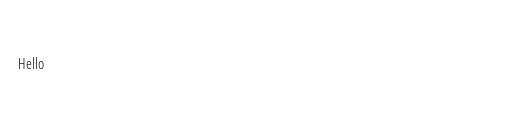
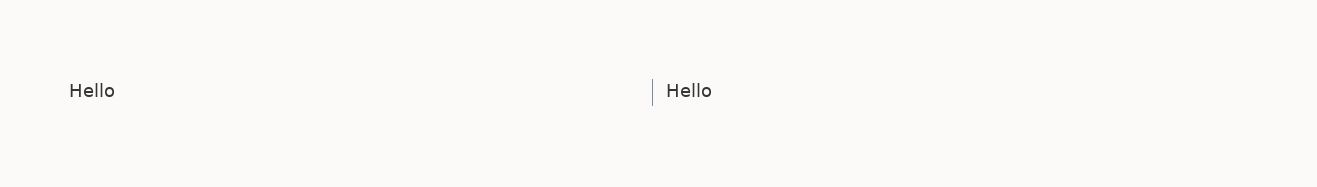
[18,57,44,69] Hello -> [69,83,115,97] [666,83,712,97] Hello // Hello

